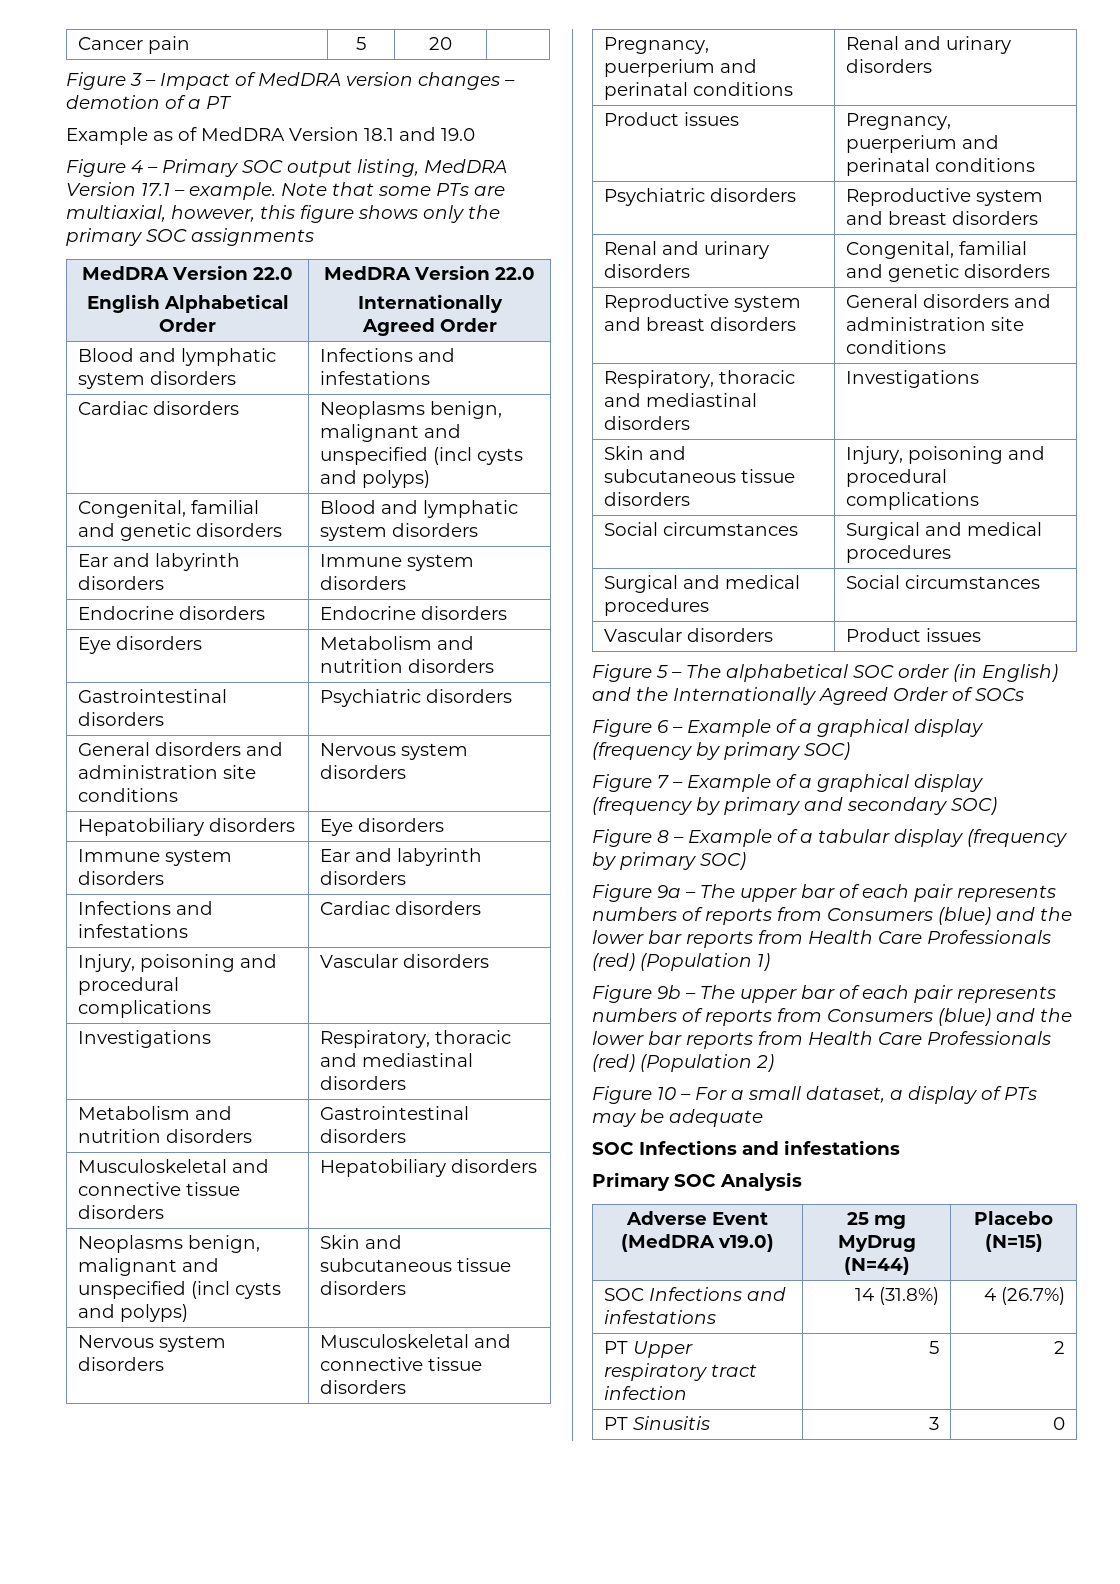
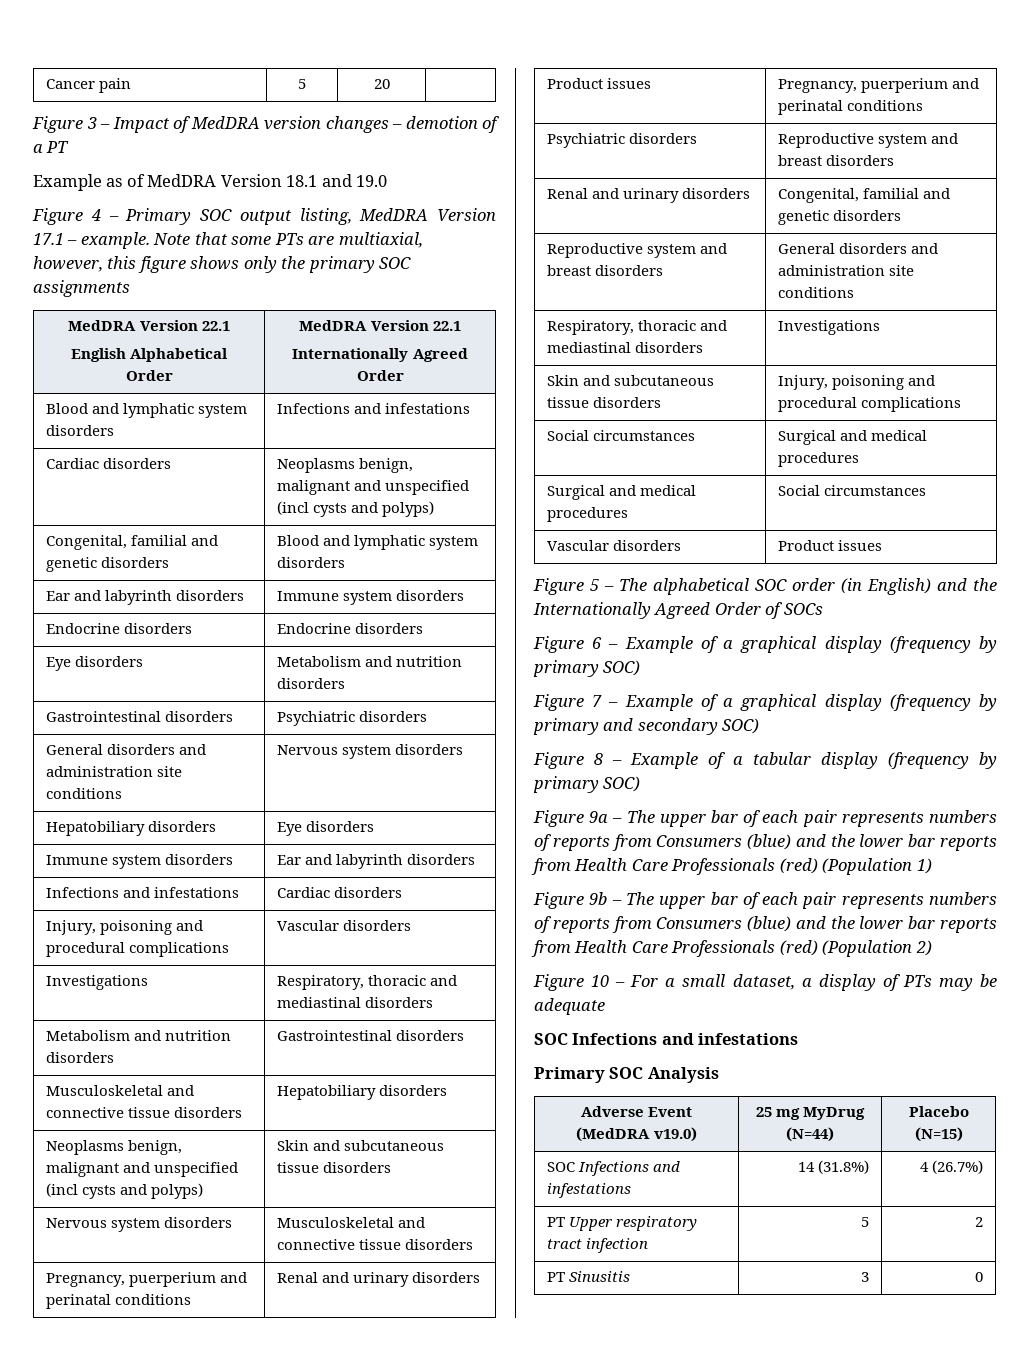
[253,267,293,280] 22.0 -> [201,321,230,331] 22.1
[495,267,535,280] 22.0 -> [432,321,461,331] 22.1

